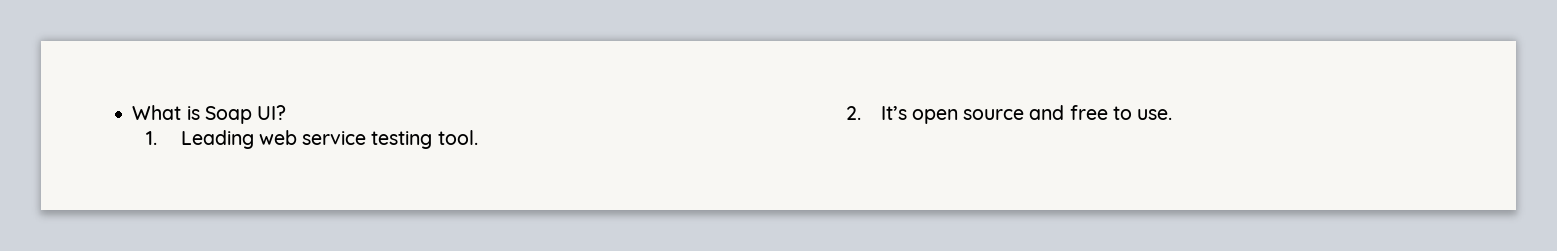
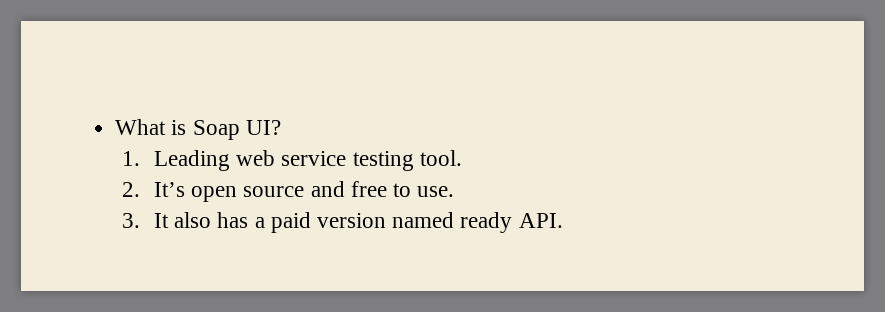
(1173, 114) none -> [121,212,563,233] // 3. It also has a paid version named ready API.

